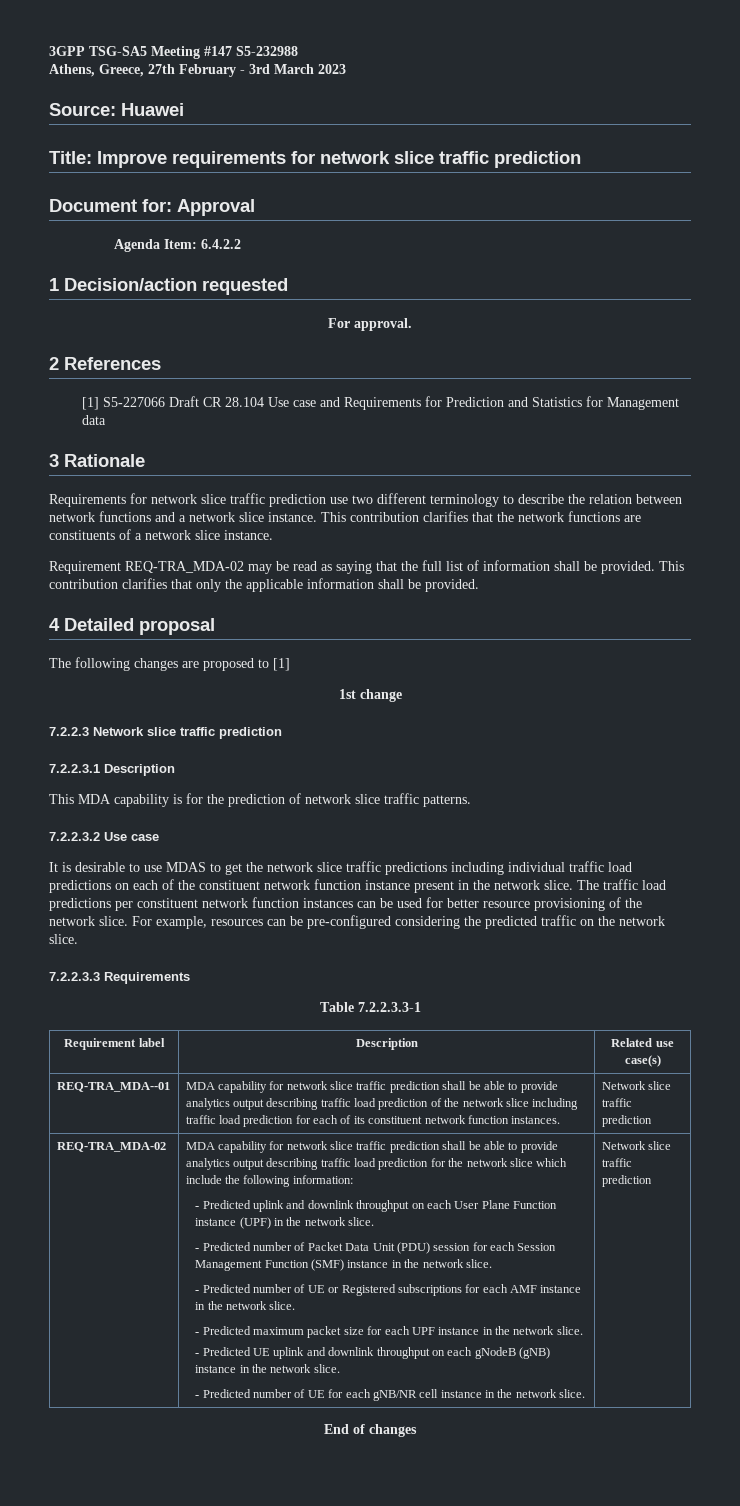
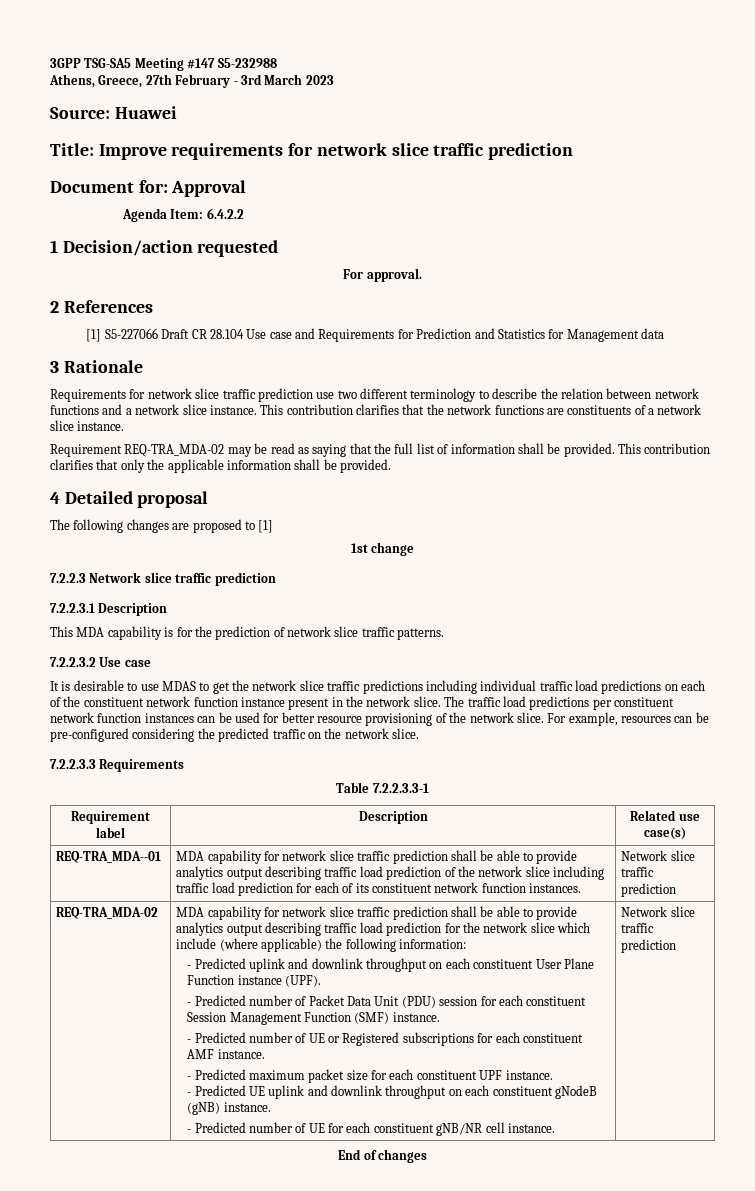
(222, 1179) none -> [219,938,323,952] (where applicable)
(452, 1204) none -> [473,959,534,969] constituent
[239,1217,375,1229] (UPF) in the network slice. -> [284,975,321,987] (UPF).
(516, 1246) none -> [526,996,587,1006] constituent
[347,1259,492,1268] instance in the network slice. -> [392,1012,440,1022] instance.
[510,1285,582,1293] [195,1301,296,1310] AMF instance in the network slice. -> [522,1033,583,1043] [187,1049,265,1059] constituent AMF instance.
[411,1326,583,1335] UPF instance in the network slice. -> [416,1070,553,1080] constituent UPF instance.
(473, 1351) none -> [492,1086,553,1096] constituent
[195,1364,340,1373] instance in the network slice. -> [223,1102,271,1112] instance.
(371, 1393) none -> [373,1123,434,1133] constituent
[440,1389,586,1398] instance in the network slice. -> [507,1123,555,1133] instance.

